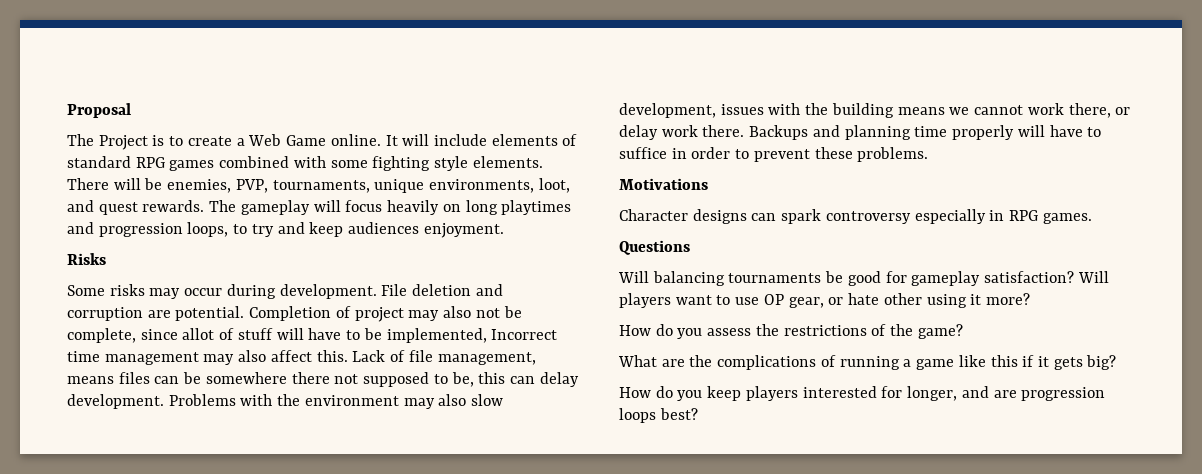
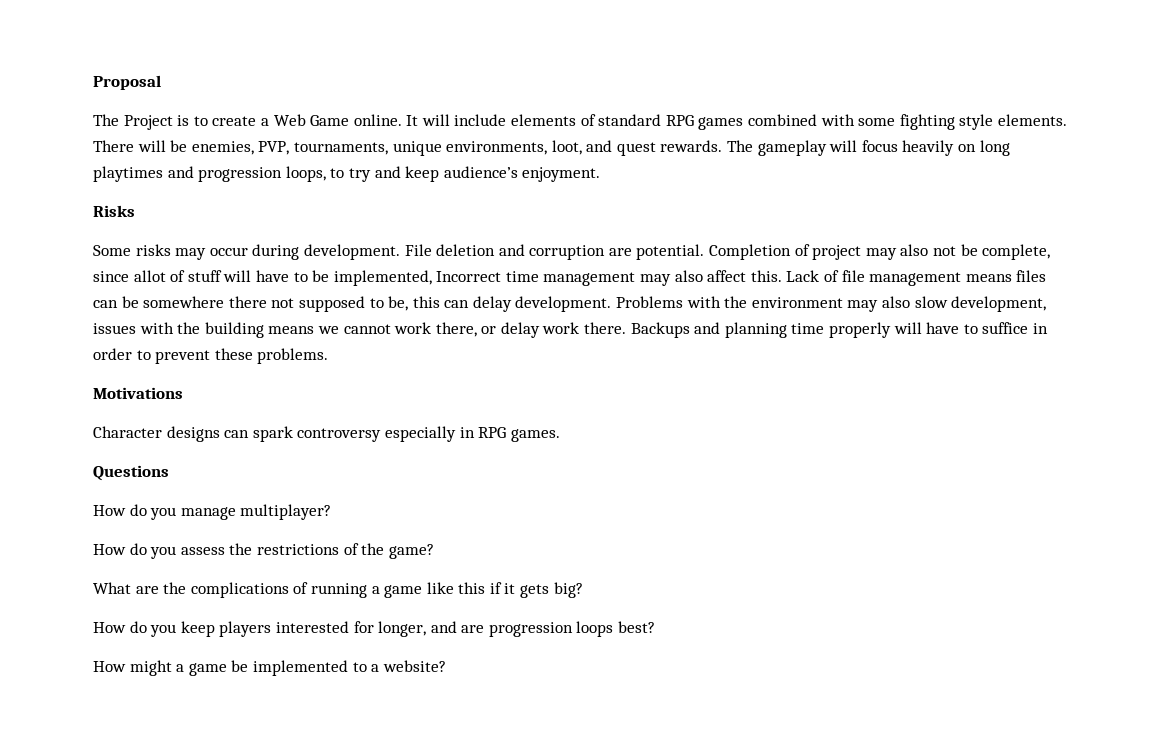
[348,222,420,234] audiences -> [443,166,518,178] audience’s
[437,352,536,365] management, -> [869,272,962,286] management
[618,271,1109,286] [619,293,1030,308] Will balancing tournaments be good for gameplay satisfaction? Will players want to use OP gear, or hate other using it more? -> [93,504,332,520] How do you manage multiplayer?
(698, 414) none -> [93,660,446,676] // How might a game be implemented to a website?

